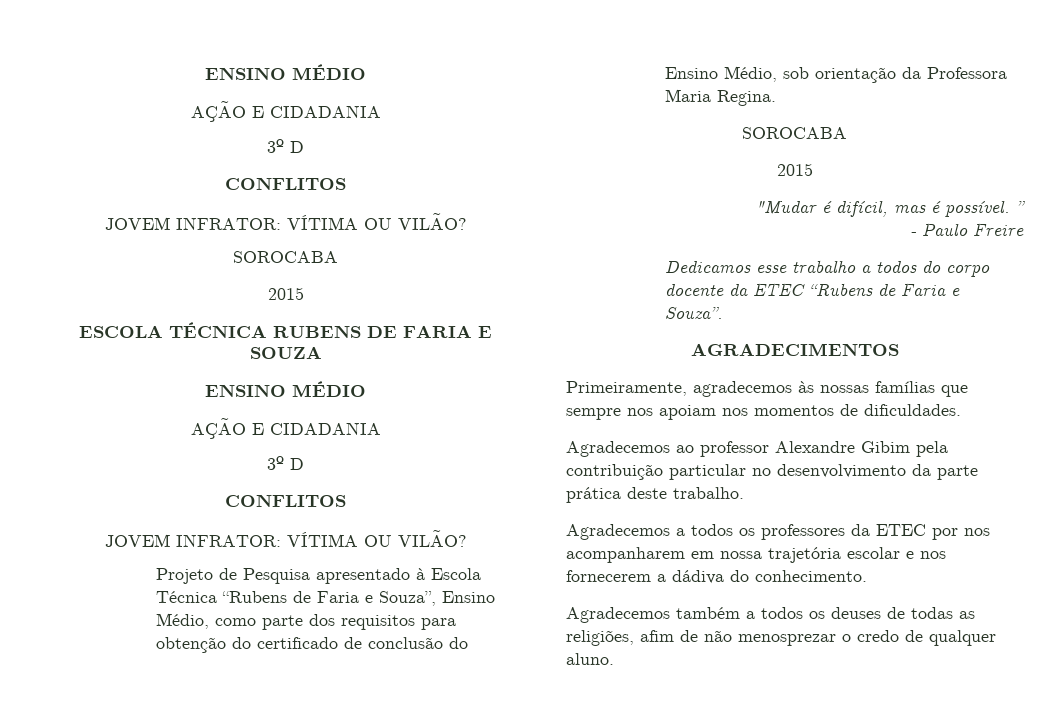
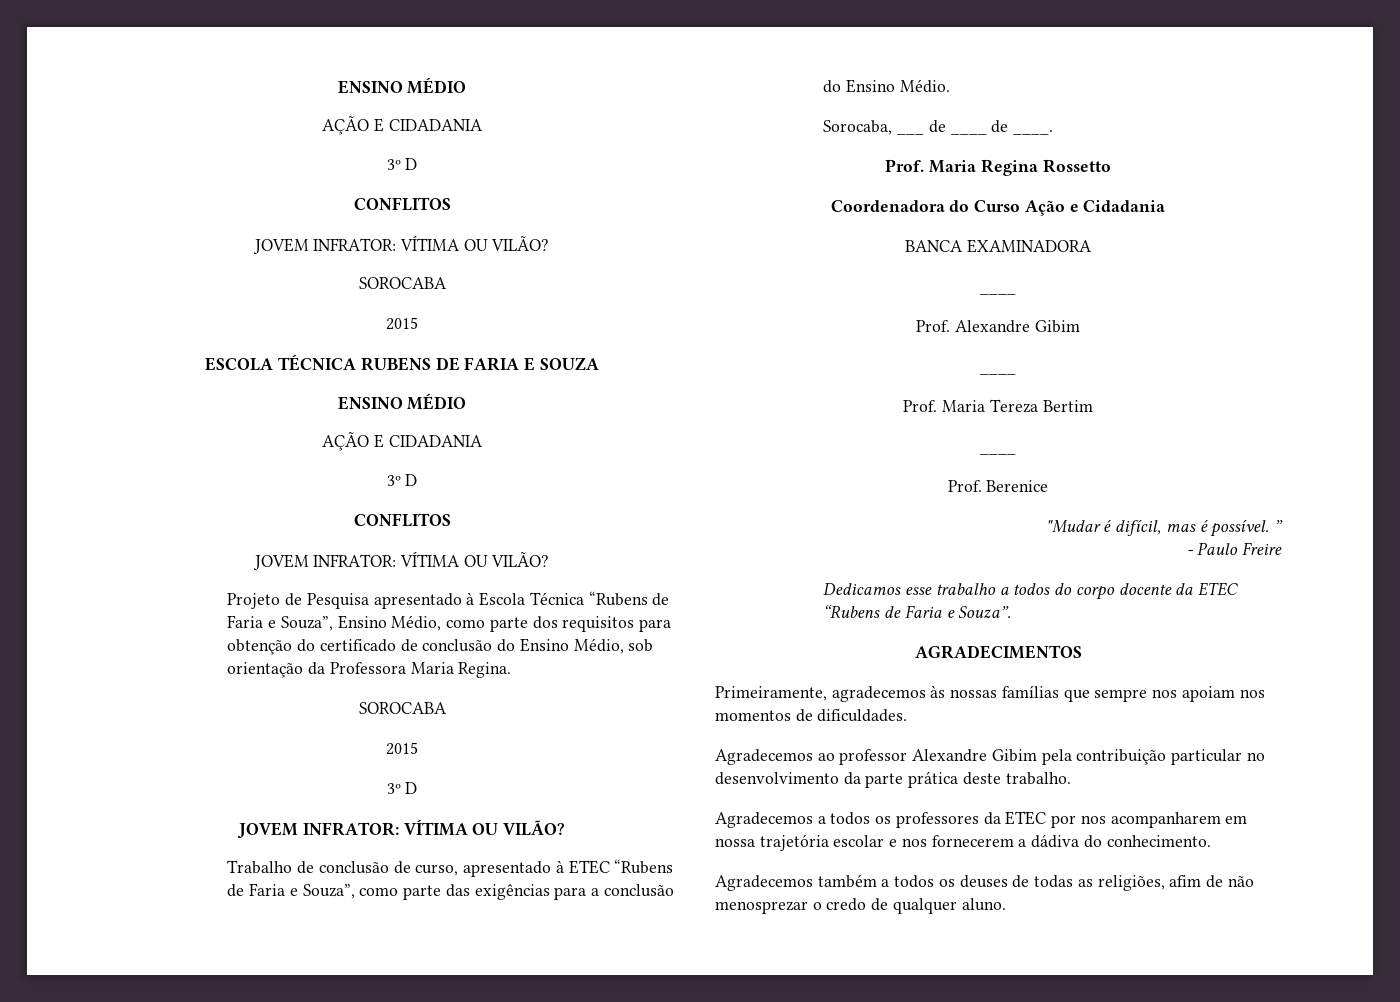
(813, 169) none -> [386,782,418,794] [237,819,565,839] [227,859,674,877] [227,883,674,900] [823,79,950,93] [823,120,1054,135] [885,159,1111,176] [830,200,1166,216] [905,239,1092,253] [980,292,1016,295] [916,320,1080,333] [980,372,1016,375] [903,399,1093,413] [980,452,1016,455] [947,480,1049,492] // 3º D // JOVEM INFRATOR: VÍTIMA OU VILÃO? // Trabalho de conclusão de curso, apresentado à ETEC “Rubens de Faria e Souza”, como parte das exigências para a conclusão do Ensino Médio. // Sorocaba, ___ de ____ de ____. // Prof. Maria Regina Rossetto // Coordenadora do Curso Ação e Cidadania // BANCA EXAMINADORA // ____ // Prof. Alexandre Gibim // ____ // Prof. Maria Tereza Bertim // ____ // Prof. Berenice

